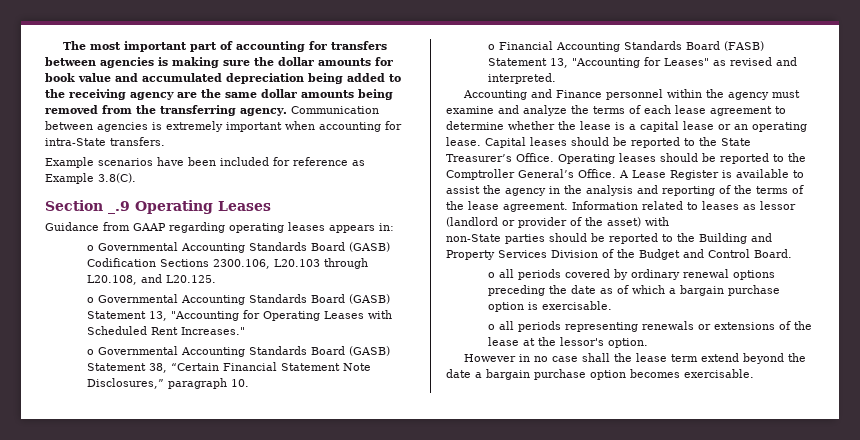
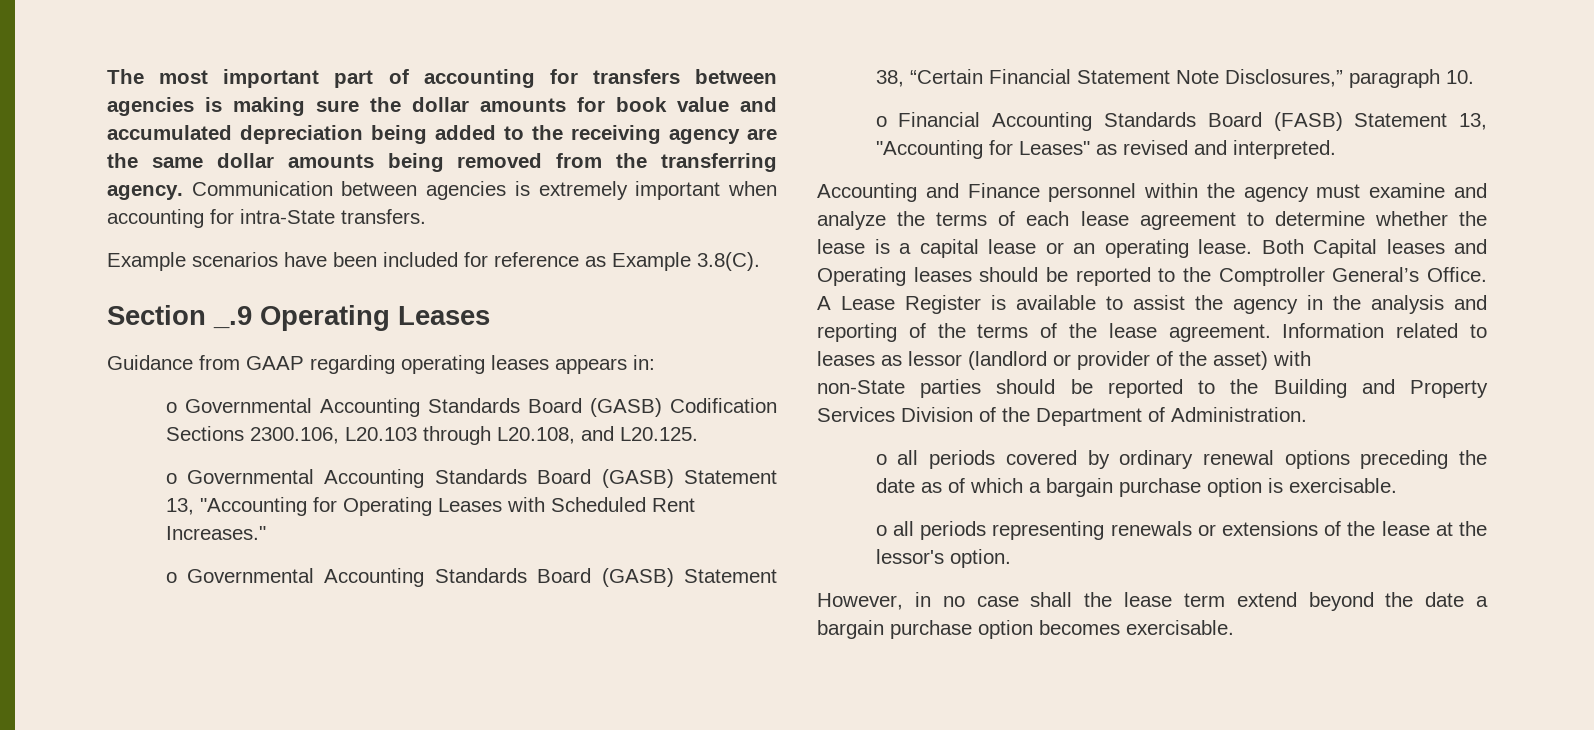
(481, 141) none -> [1261,239,1304,254] Both
[571,137,751,148] [446,153,554,162] should be reported to the State Treasurer’s Office. -> [1454,239,1487,254] and
[639,249,792,260] Budget and Control Board. -> [1036,407,1307,426] Department of Administration.
[464,354,517,362] However -> [817,593,903,610] However,

